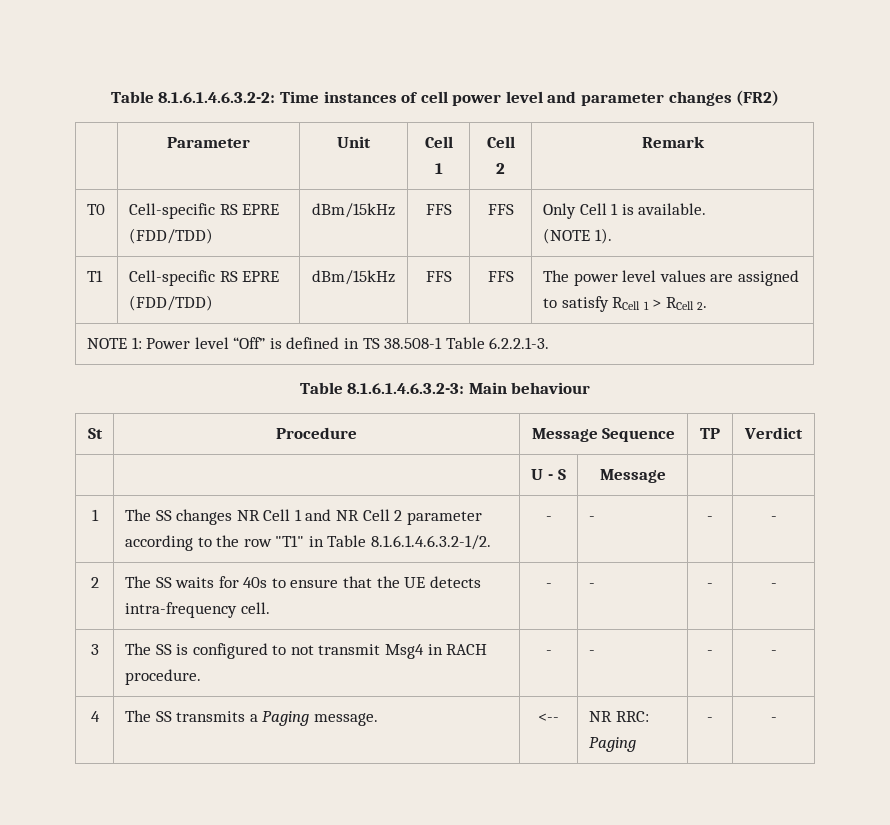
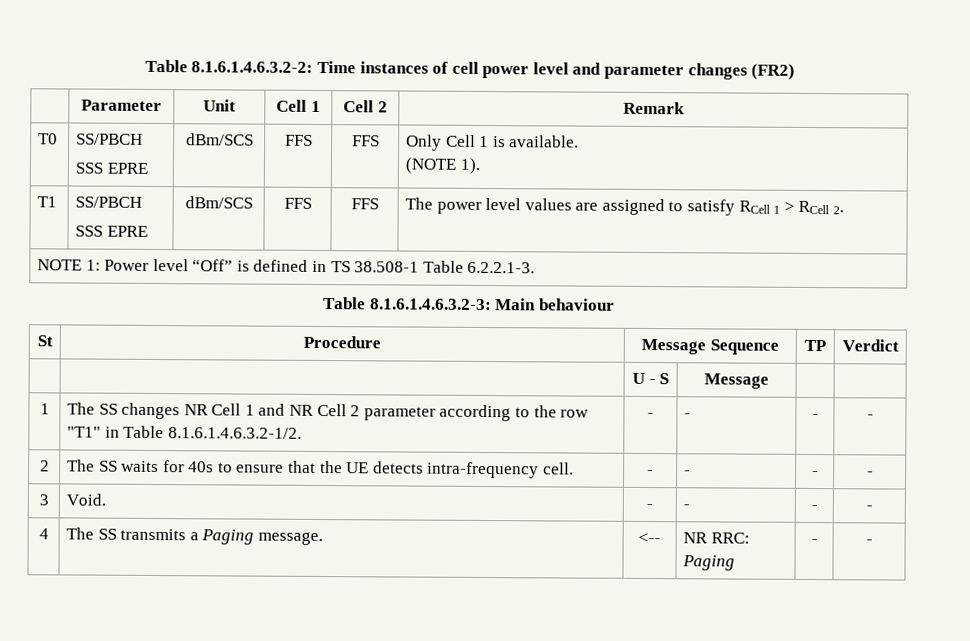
[128,203,280,219] [128,228,213,244] [312,203,395,218] Cell-specific RS EPRE (FDD/TDD) | dBm/15kHz -> [75,133,143,145] [74,162,148,174] [185,133,254,146] SS/PBCH // SSS EPRE | dBm/SCS
[128,270,280,286] [128,295,213,311] [312,270,395,285] Cell-specific RS EPRE (FDD/TDD) | dBm/15kHz -> [74,196,142,208] [74,225,148,237] [184,196,253,209] SS/PBCH // SSS EPRE | dBm/SCS
[124,643,488,659] [124,669,201,685] The SS is configured to not transmit Msg4 in RACH procedure. -> [65,493,106,506] Void.

